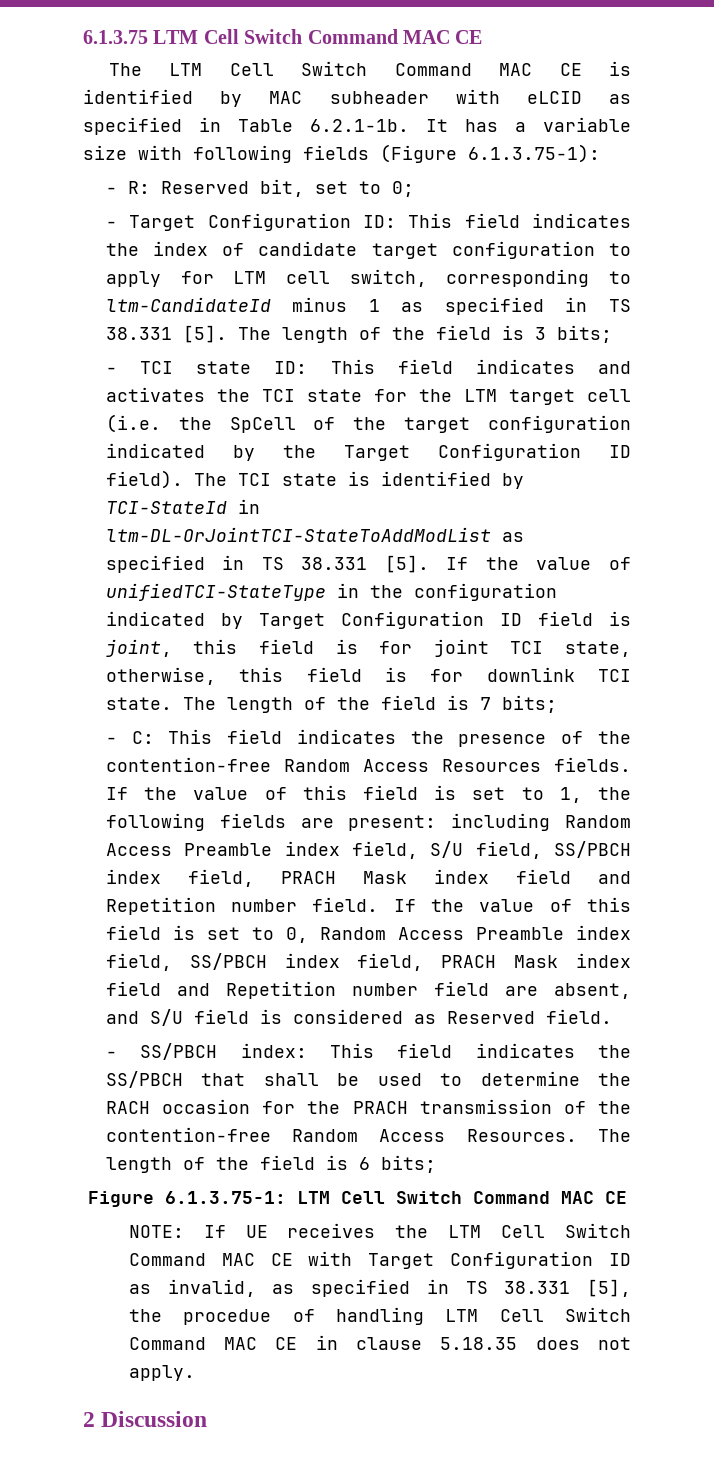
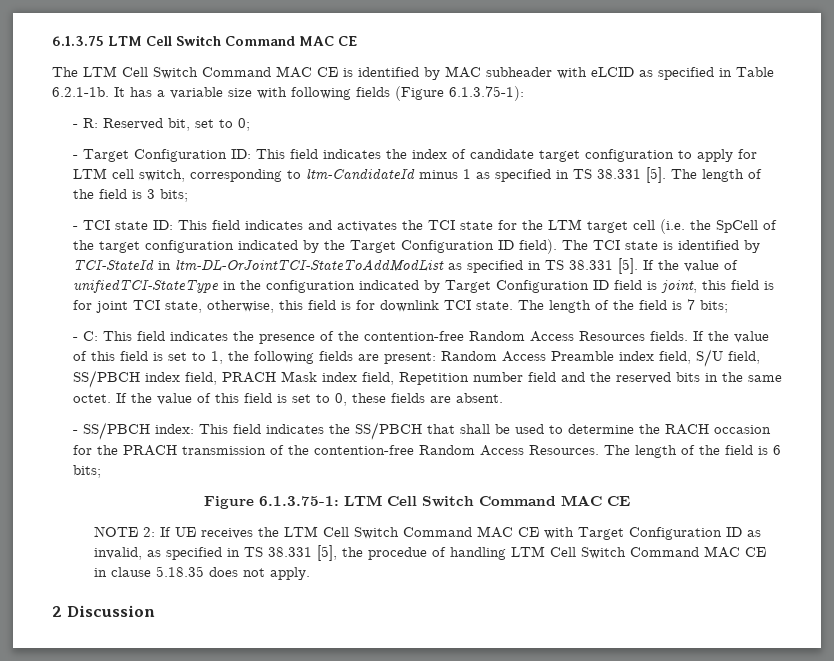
[451,813,551,831] including -> (436, 358) none
[515,869,631,884] [105,897,379,915] field and Repetition number field. -> [361,372,782,385] [72,394,111,403] field, Repetition number field and the reserved bits in the same octet.
[319,925,631,940] [105,953,631,971] [105,981,631,999] [105,1009,612,1026] Random Access Preamble index field, SS/PBCH index field, PRACH Mask index field and Repetition number field are absent, and S/U field is considered as Reserved field. -> [351,393,503,403] these fields are absent.
[128,1225,184,1238] NOTE: -> [93,526,155,537] NOTE 2:

